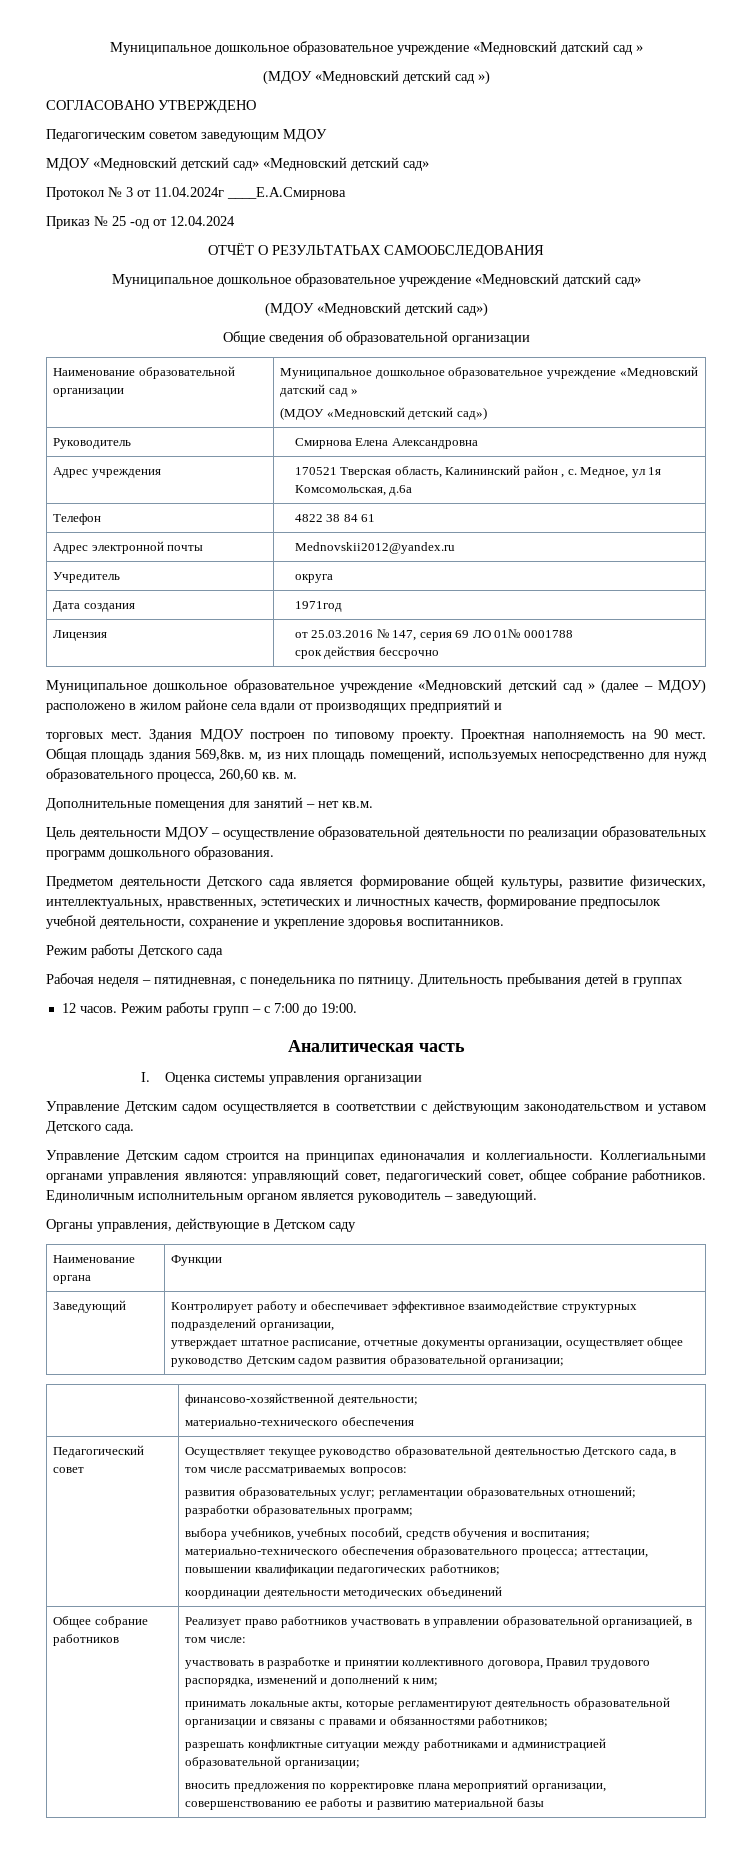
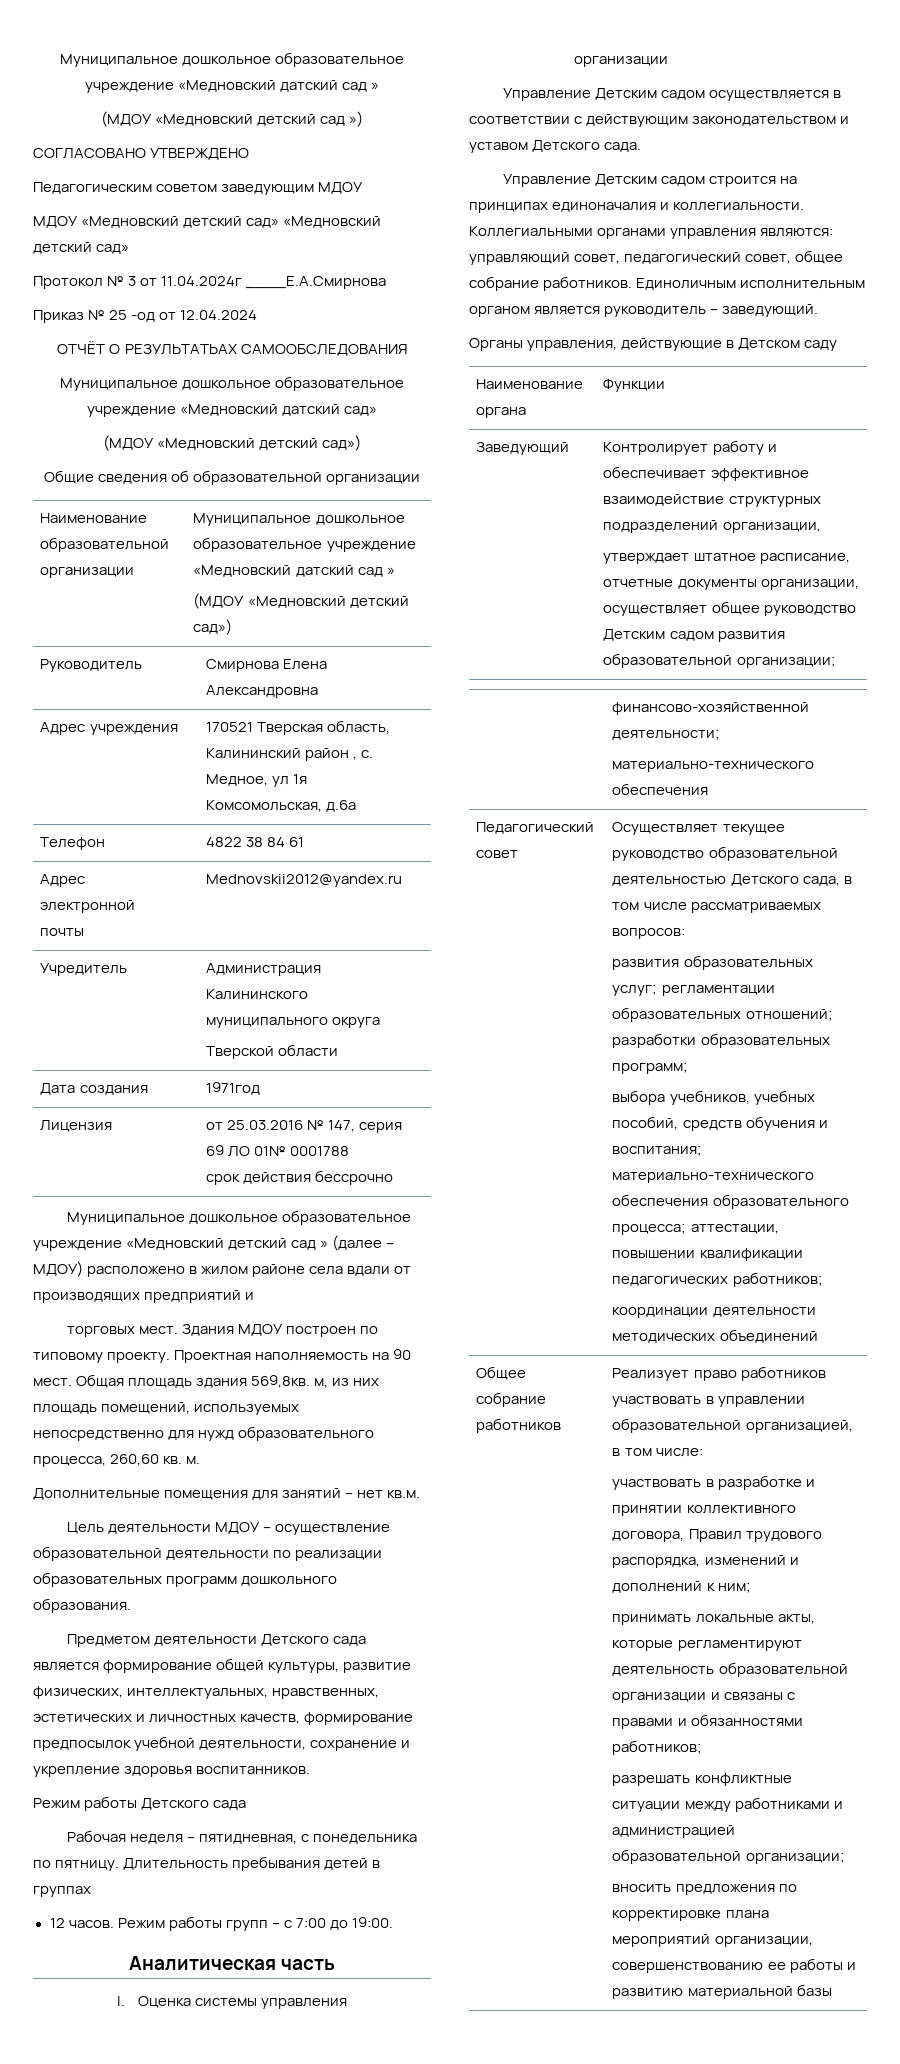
(121, 577) none -> [206,963,322,976] [206,989,309,1000] [206,1017,329,1028] Администрация Калининского муниципального
(333, 578) none -> [206,1044,339,1059] // Тверской области

